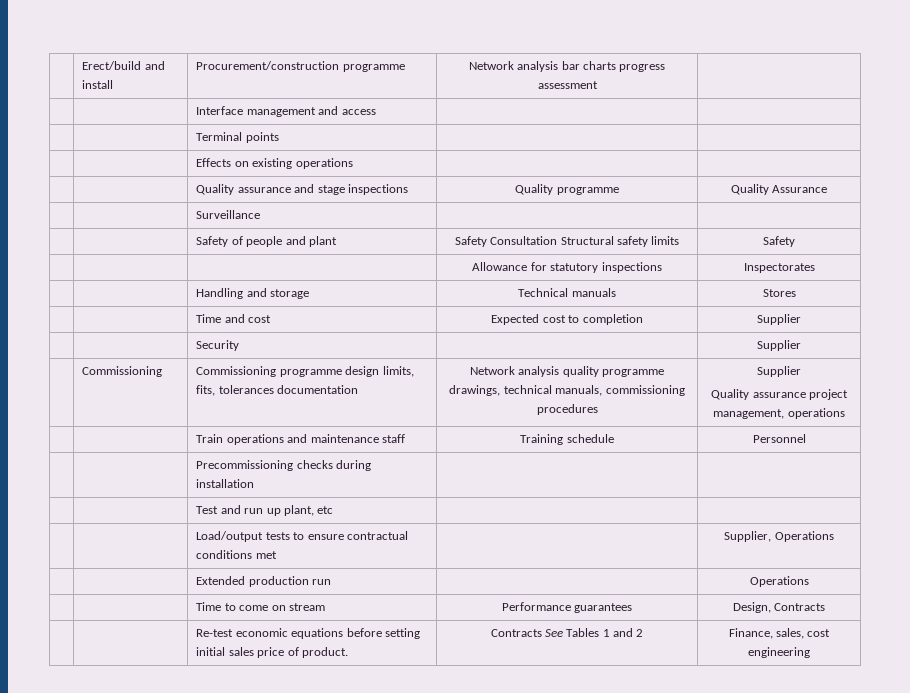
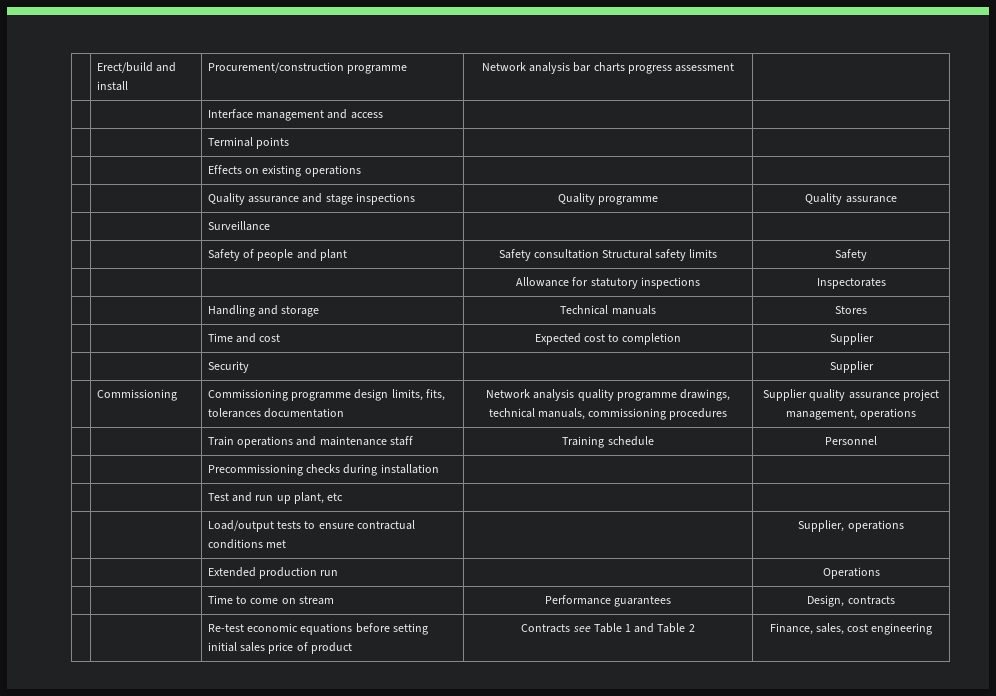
[772,185,828,193] Assurance -> [845,196,897,203] assurance
[490,236,558,245] Consultation -> [533,249,599,259] consultation
[711,389,750,400] // Quality -> [809,389,846,401] quality
[774,531,834,542] Operations -> [847,520,904,532] operations
[774,603,826,611] Contracts -> [847,596,895,605] contracts
[301,647,348,658] [490,628,600,637] product. | Contracts See Tables -> [310,642,352,654] [521,623,622,633] product | Contracts see Table
(634, 632) none -> [657,623,686,633] Table

